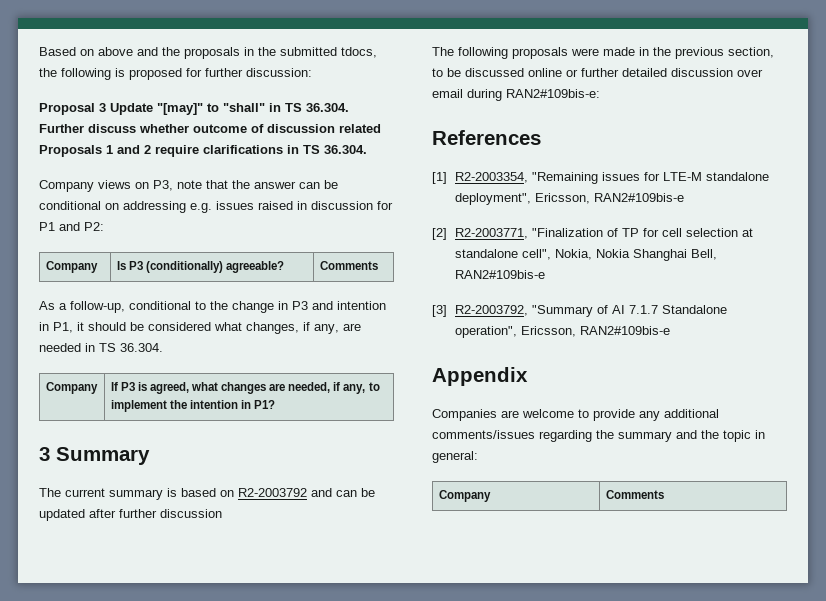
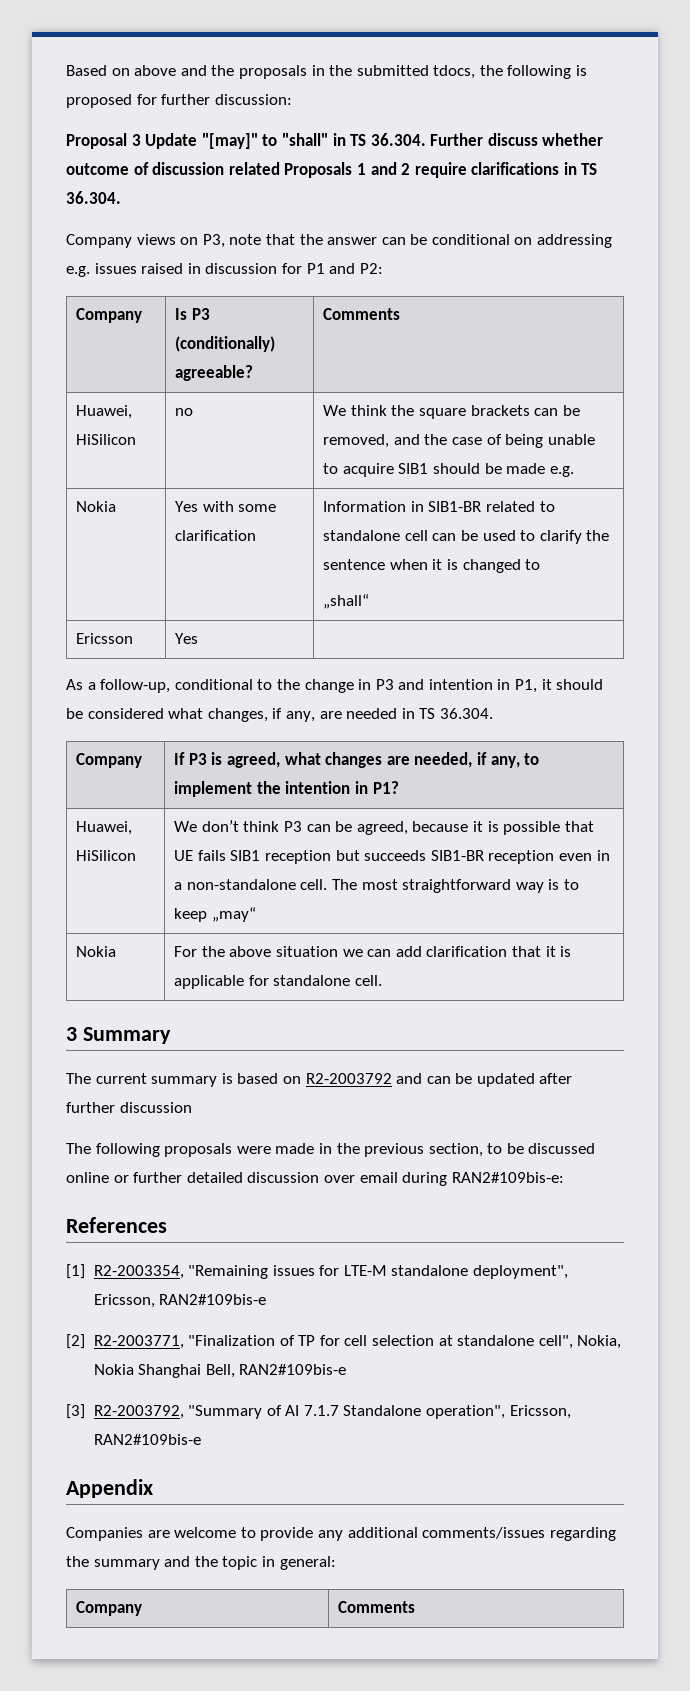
(378, 265) none -> [76,405,133,419] [76,434,137,445] [175,408,194,416] [323,405,580,419] [323,434,595,448] [323,463,574,477] [76,501,117,512] [175,501,277,512] [175,530,257,541] [323,501,555,512] [323,530,610,544] [323,559,541,573] [323,594,370,609] [76,633,134,644] [175,633,199,644] // Huawei, HiSilicon | no | We think the square brackets can be removed, and the case of being unable to acquire SIB1 should be made e.g. // Nokia | Yes with some clarification | Information in SIB1-BR related to standalone cell can be used to clarify the sentence when it is changed to // „shall“ // Ericsson | Yes |
(275, 404) none -> [76,821,133,835] [76,850,137,861] [174,820,594,835] [174,850,610,864] [174,879,579,893] [174,907,256,922] [76,946,117,957] [174,946,572,957] [174,975,382,989] // Huawei, HiSilicon | We don’t think P3 can be agreed, because it is possible that UE fails SIB1 reception but succeeds SIB1-BR reception even in a non-standalone cell. The most straightforward way is to keep „may“ // Nokia | For the above situation we can add clarification that it is applicable for standalone cell.

